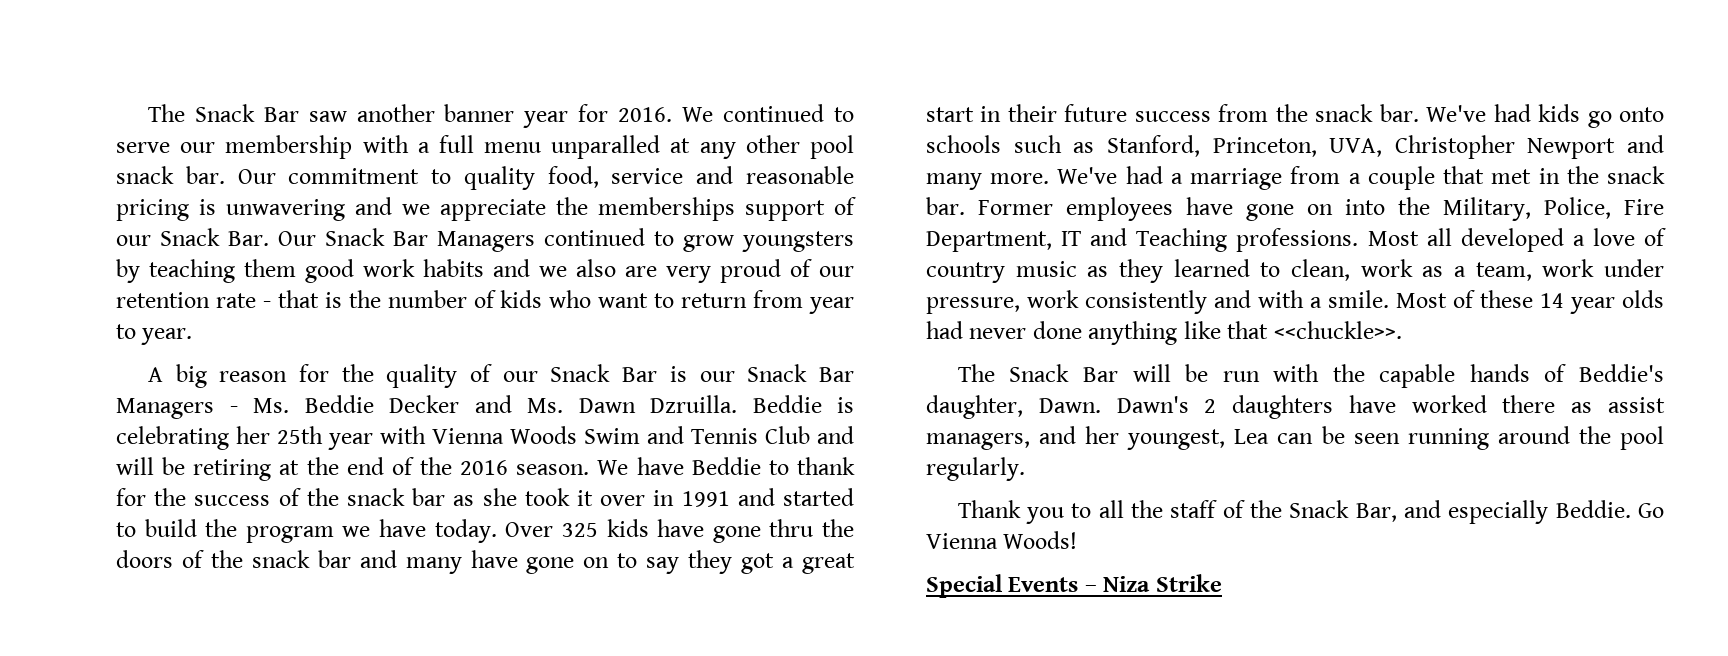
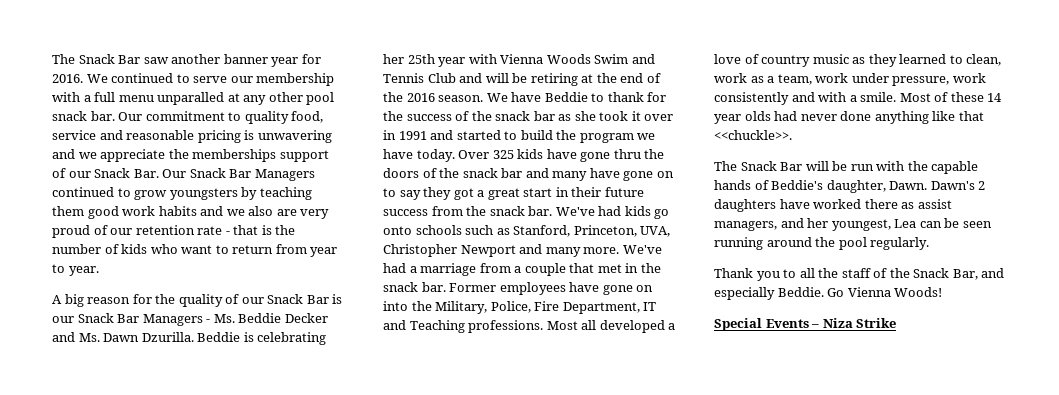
[650,395,737,413] Dzruilla. -> [141,332,194,342] Dzurilla.

